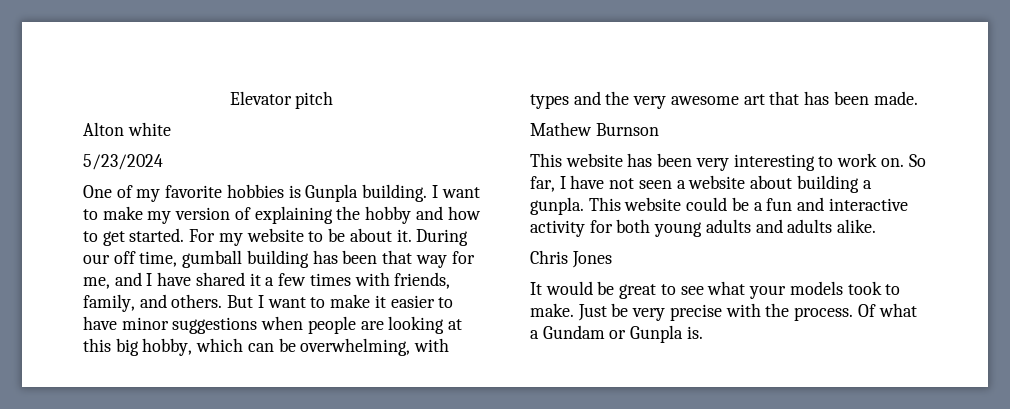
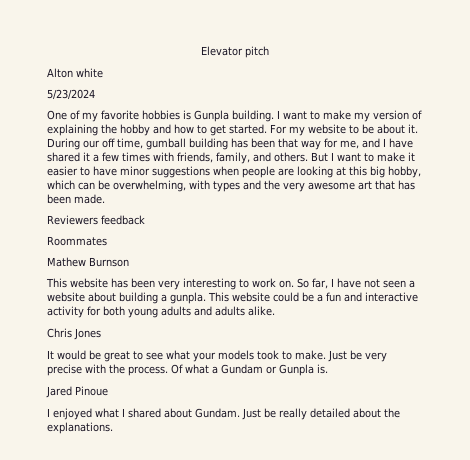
(918, 98) none -> [47,215,145,225] [47,236,107,246] // Reviewers feedback // Roommates
(703, 332) none -> [46,386,108,398] [47,408,400,420] [47,422,113,434] // Jared Pinoue // I enjoyed what I shared about Gundam. Just be really detailed about the explanations.

